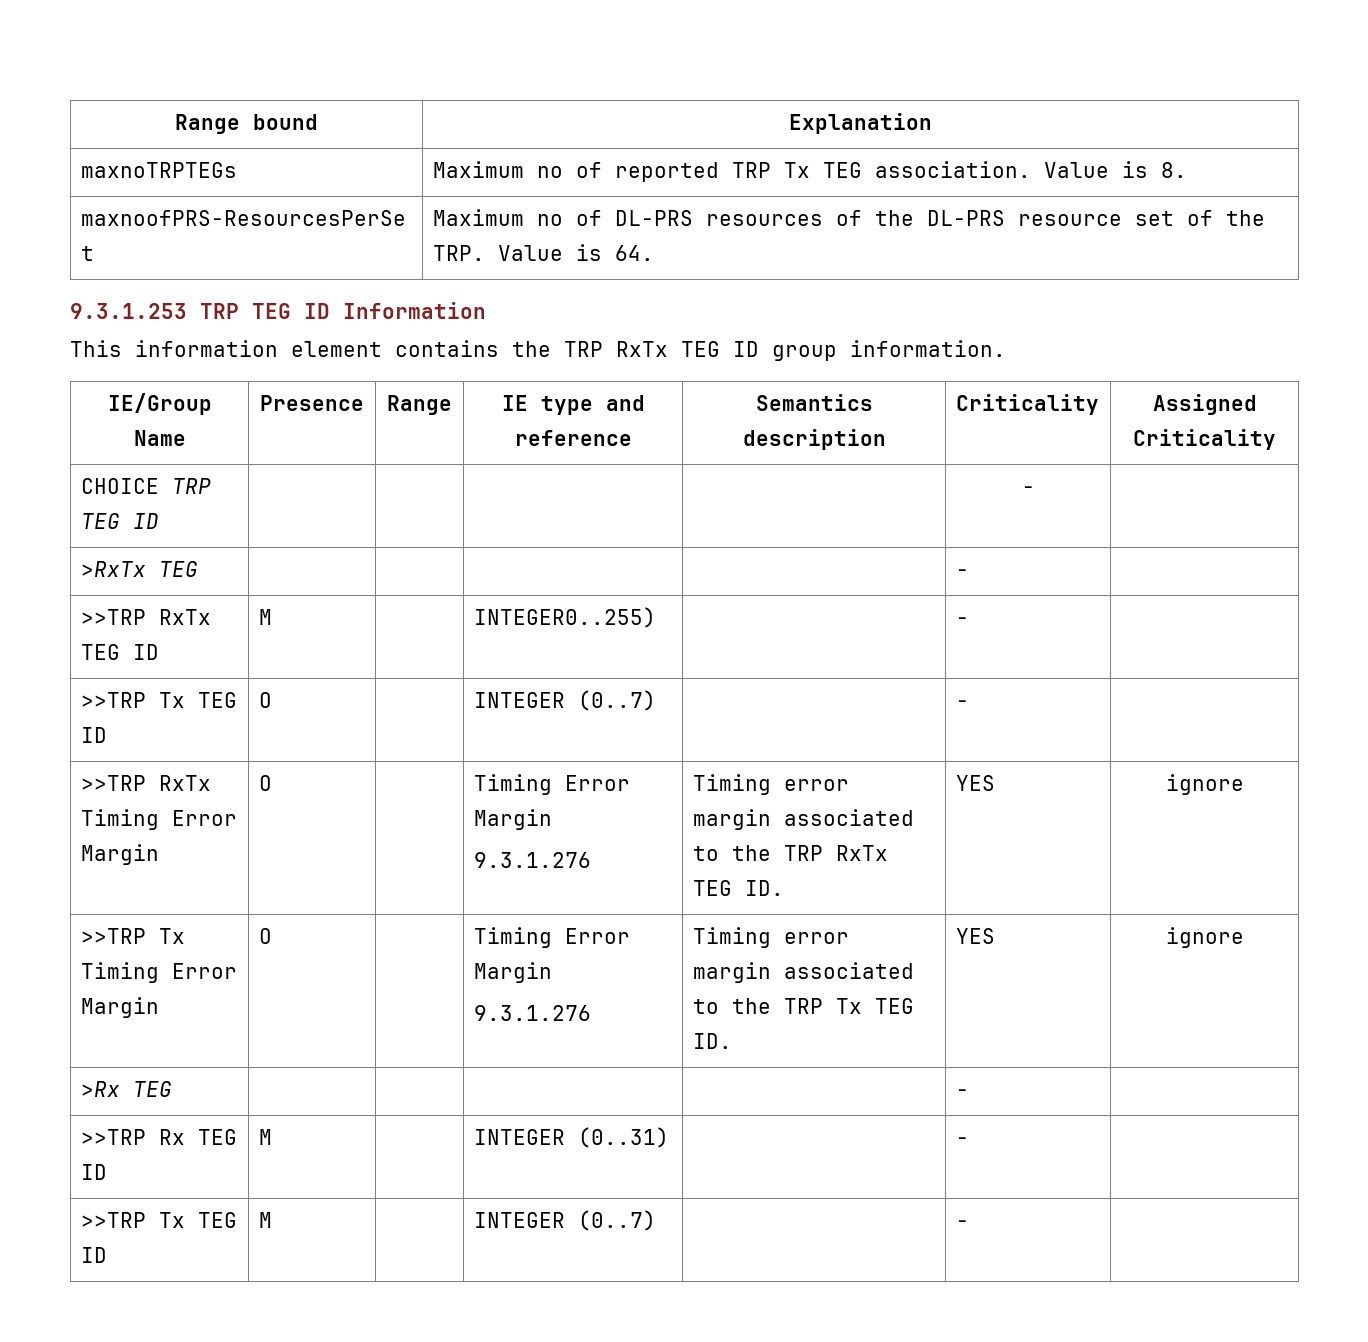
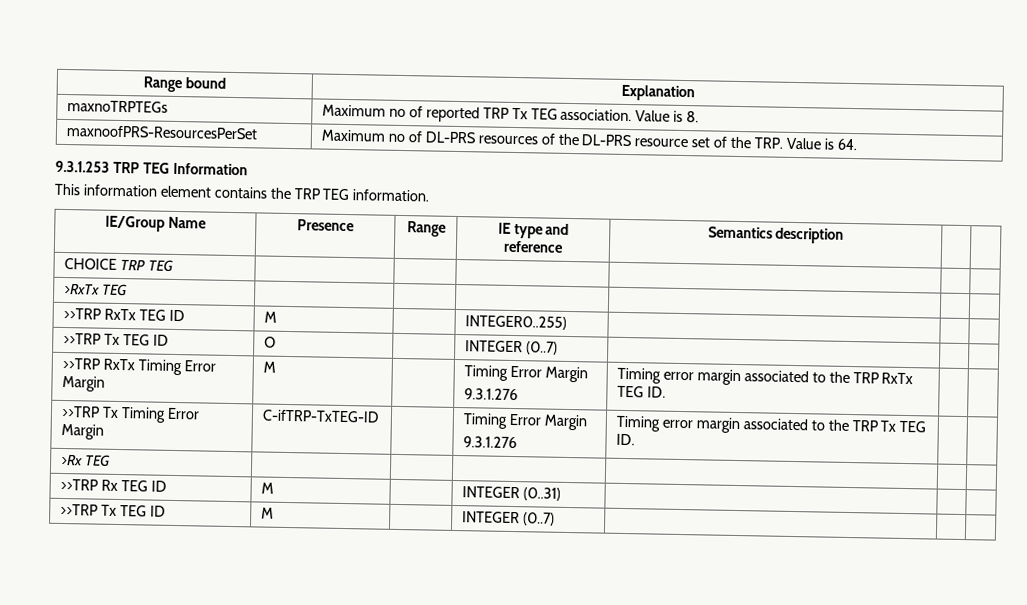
[304,303,330,319] ID -> (170, 168) none
[616,341,837,361] RxTx TEG ID group -> [322,188,350,201] TEG
[955,394,1099,415] [1152,394,1257,415] [1133,429,1276,450] Criticality | Assigned Criticality -> (845, 235) |
[132,513,159,529] [1021,486,1035,494] ID | | | | | - -> (173, 265) | | | | |
[955,569,969,577] - -> (127, 290) none
[955,617,969,625] - -> (568, 322) none
[955,700,969,708] - -> (558, 348) none
[258,775,272,791] O -> [263,361,277,373] M
[955,775,995,791] [1165,774,1244,795] YES | ignore -> (666, 392) |
[258,928,272,944] O -> [262,409,381,423] C-ifTRP-TxTEG-ID
[955,928,995,944] [1165,927,1244,948] YES | ignore -> (636, 439) |
[955,1089,969,1097] - -> (110, 460) none
[955,1137,969,1145] - -> (561, 494) none
[955,1220,969,1228] - -> (555, 519) none

